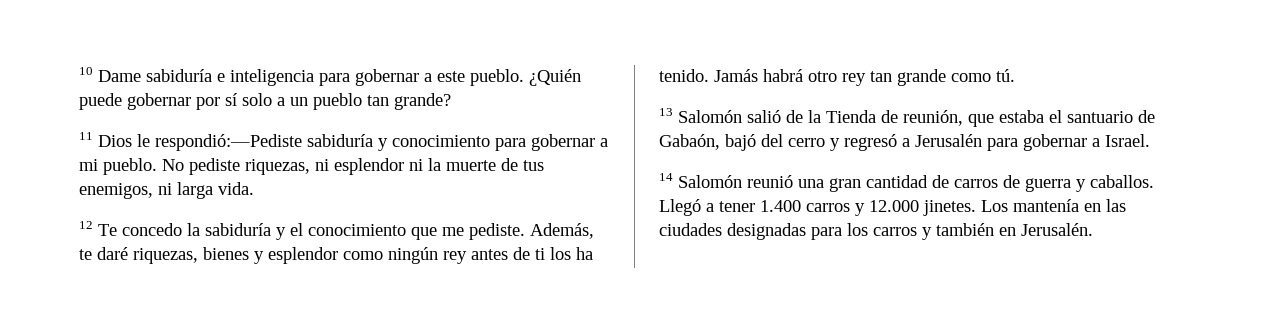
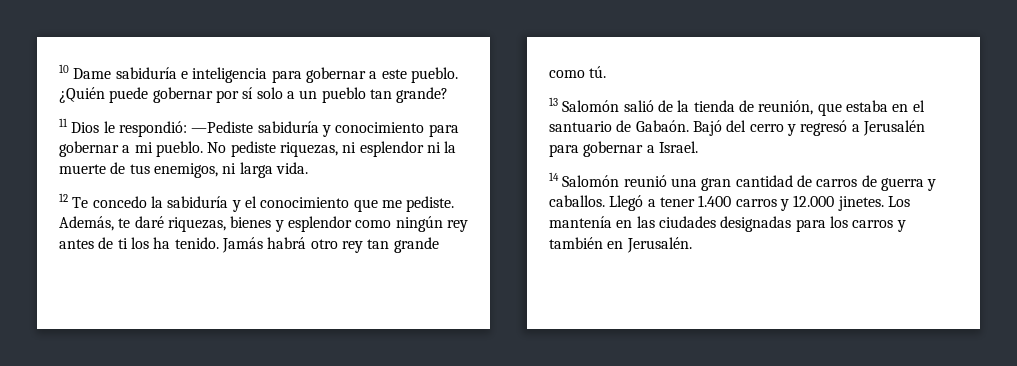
[155,134,302,151] respondió:—Pediste -> [118,121,254,137] respondió: —Pediste
[826,110,876,123] Tienda -> [693,100,735,112] tienda
(1044, 116) none -> [892,104,909,112] en
[659,134,756,151] Gabaón, bajó -> [635,120,722,136] Gabaón. Bajó

